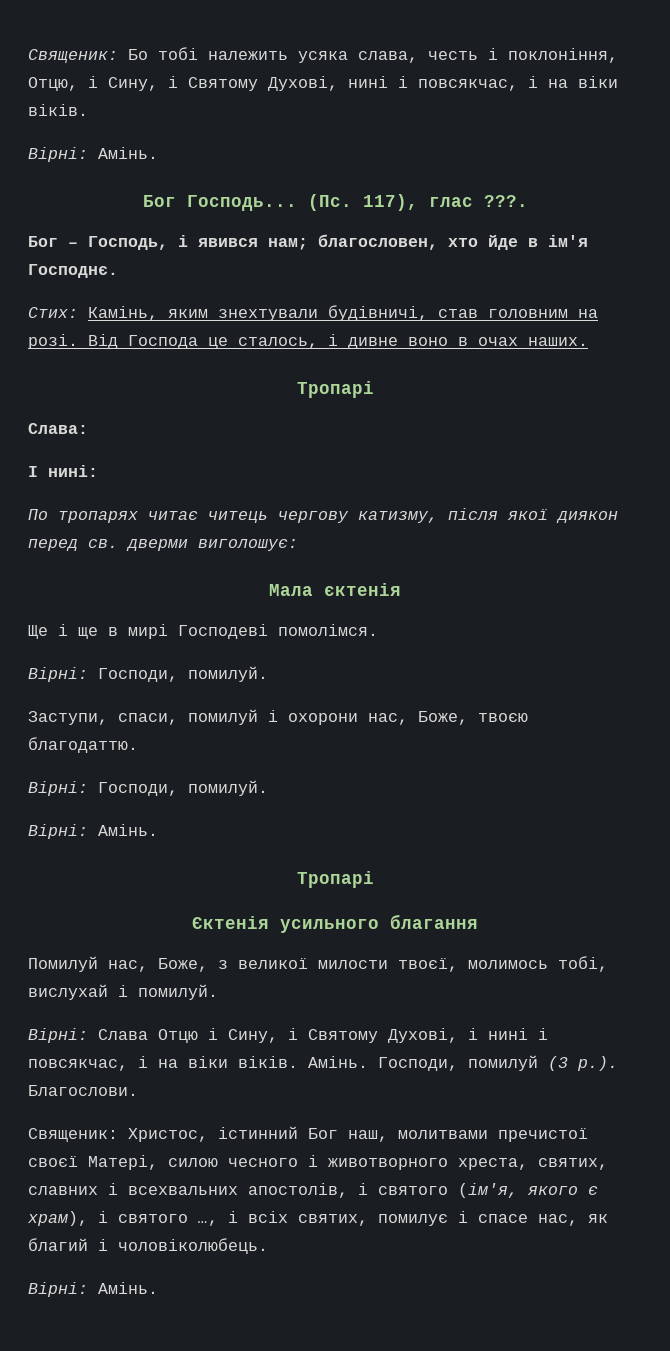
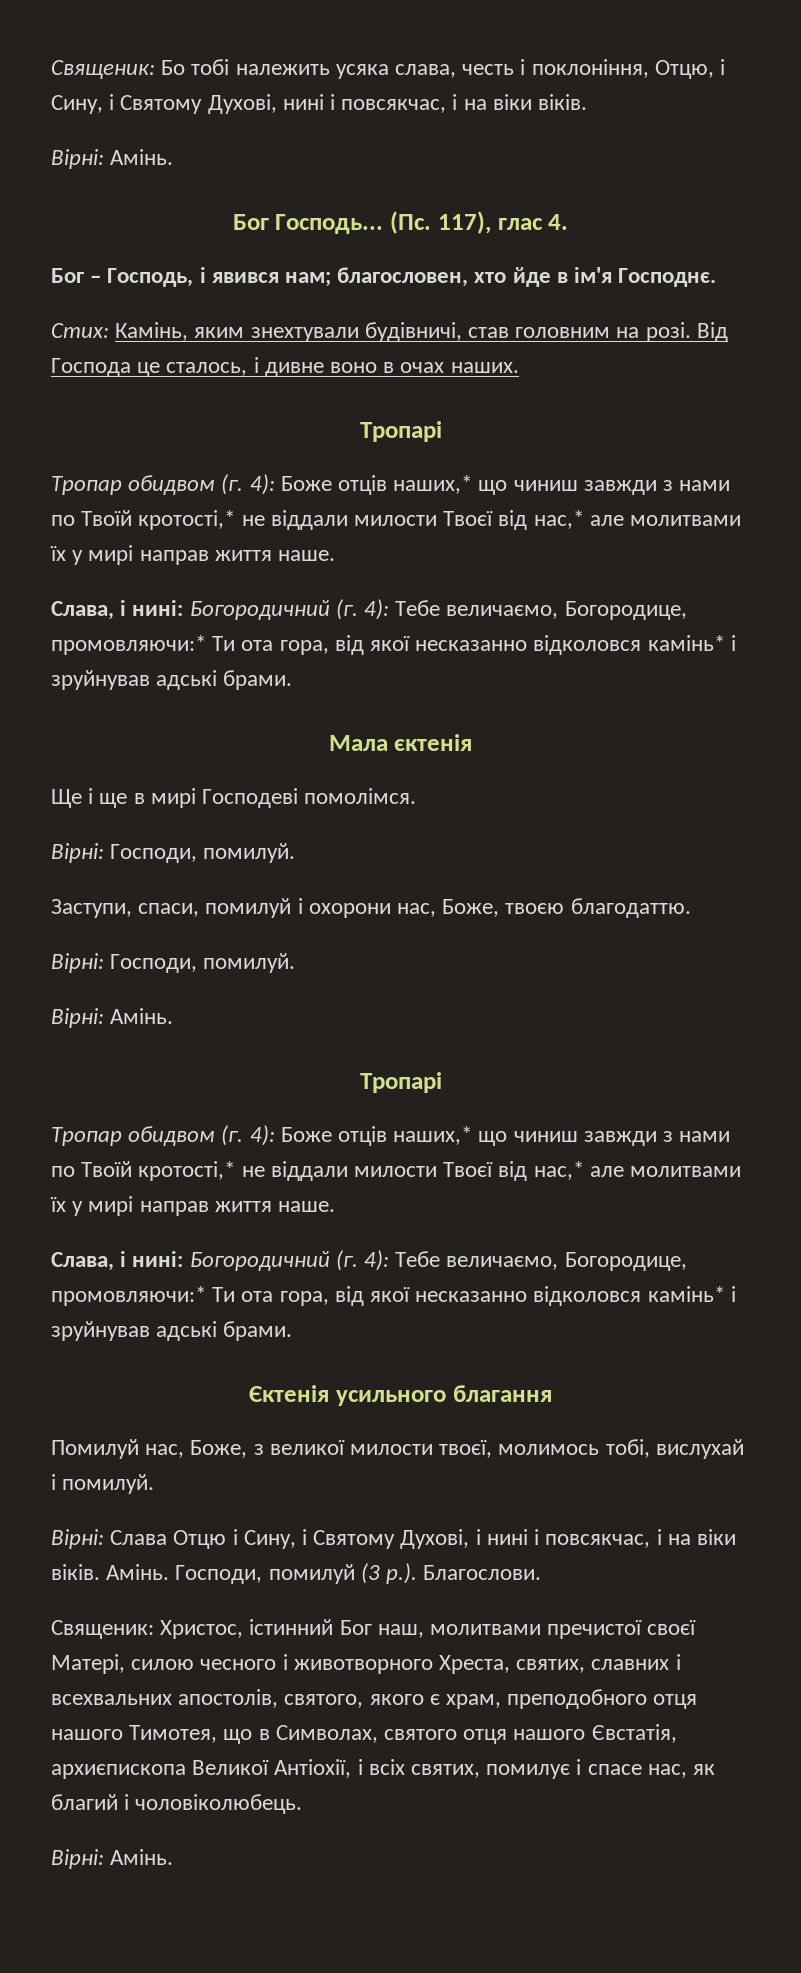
[483,195,528,207] ???. -> [548,214,569,230] 4.
[28,423,88,434] [28,465,98,477] [28,508,618,523] [28,539,298,551] Слава: // І нині: // По тропарях читає читець чергову катизму, після якої диякон перед св. дверми виголошує: -> [51,474,731,495] [51,510,742,530] [50,545,336,565] [51,599,687,620] [51,635,736,655] [51,670,293,690] Тропар обидвом (г. 4): Боже отців наших,* що чиниш завжди з нами по Твоїй кротості,* не віддали милости Твоєї від нас,* але молитвами їх у мирі направ життя наше. // Слава, і нині: Богородичний (г. 4): Тебе величаємо, Богородице, промовляючи:* Ти ота гора, від якої несказанно відколовся камінь* і зруйнував адські брами.
(374, 879) none -> [51,1125,731,1146] [51,1161,742,1181] [50,1196,336,1216] [51,1250,687,1271] [51,1286,736,1306] [51,1321,293,1341] // Тропар обидвом (г. 4): Боже отців наших,* що чиниш завжди з нами по Твоїй кротості,* не віддали милости Твоєї від нас,* але молитвами їх у мирі направ життя наше. // Слава, і нині: Богородичний (г. 4): Тебе величаємо, Богородице, промовляючи:* Ти ота гора, від якої несказанно відколовся камінь* і зруйнував адські брами.
[458,1158,528,1170] хреста, -> [439,1655,511,1674] Хреста,
[358,1183,598,1198] [27,1211,218,1226] і святого (ім'я, якого є храм), і святого …, -> [284,1689,698,1709] [51,1724,677,1744] [51,1759,352,1779] святого, якого є храм, преподобного отця нашого Тимотея, що в Символах, святого отця нашого Євстатія, архиєпископа Великої Антіохії,

